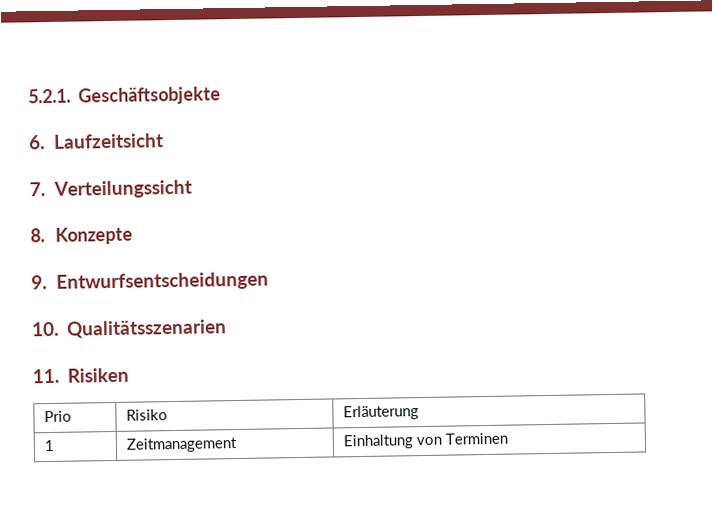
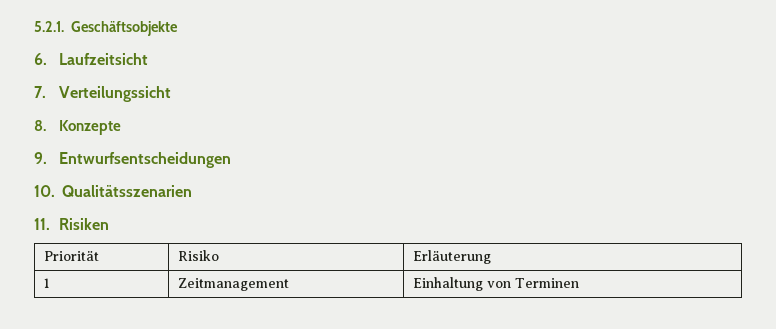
[44,410,73,423] Prio -> [43,250,99,261] Priorität

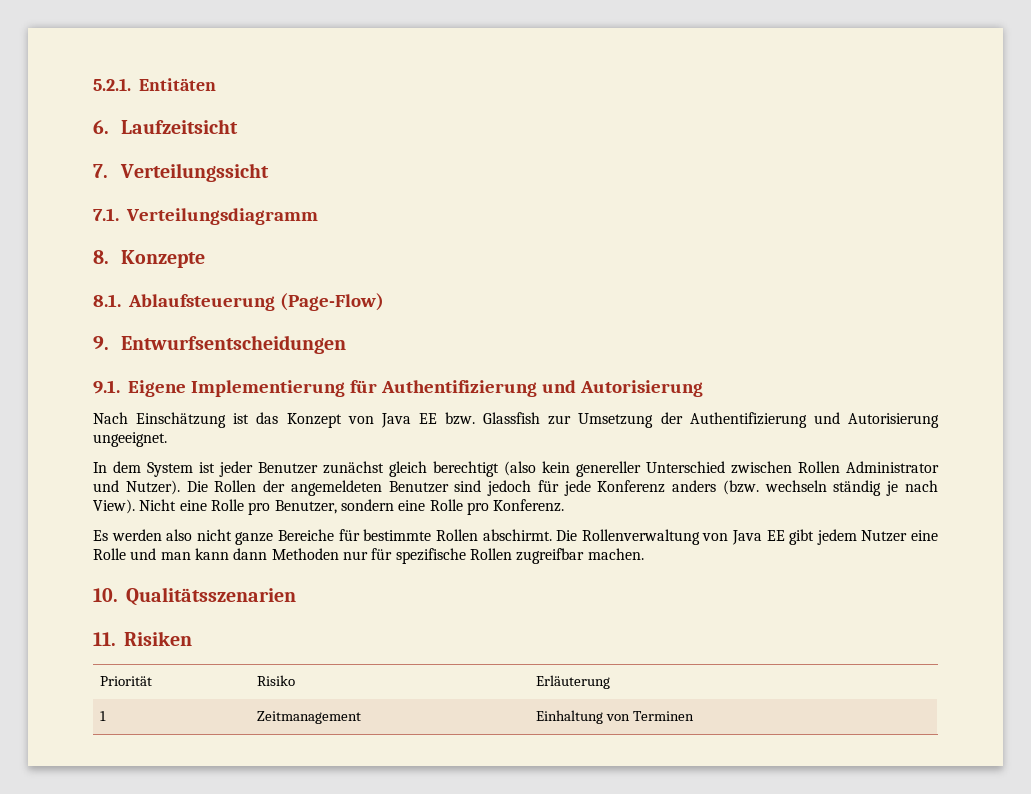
[71,21,178,36] Geschäftsobjekte -> [139,78,216,91] Entitäten
[34,120,121,135] [34,152,231,168] 8. Konzepte // 9. Entwurfsentscheidungen -> [93,208,318,225] [93,250,205,268] [93,293,384,311] [93,335,346,354] [93,380,703,397] [93,412,939,428] [93,432,167,447] [93,461,939,477] [93,480,938,496] [93,499,565,515] [93,529,938,545] [93,548,644,564] 7.1. Verteilungsdiagramm // 8. Konzepte // 8.1. Ablaufsteuerung (Page-Flow) // 9. Entwurfsentscheidungen // 9.1. Eigene Implementierung für Authentifizierung und Autorisierung // Nach Einschätzung ist das Konzept von Java EE bzw. Glassfish zur Umsetzung der Authentifizierung und Autorisierung ungeeignet. // In dem System ist jeder Benutzer zunächst gleich berechtigt (also kein genereller Unterschied zwischen Rollen Administrator und Nutzer). Die Rollen der angemeldeten Benutzer sind jedoch für jede Konferenz anders (bzw. wechseln ständig je nach View). Nicht eine Rolle pro Benutzer, sondern eine Rolle pro Konferenz. // Es werden also nicht ganze Bereiche für bestimmte Rollen abschirmt. Die Rollenverwaltung von Java EE gibt jedem Nutzer eine Rolle und man kann dann Methoden nur für spezifische Rollen zugreifbar machen.

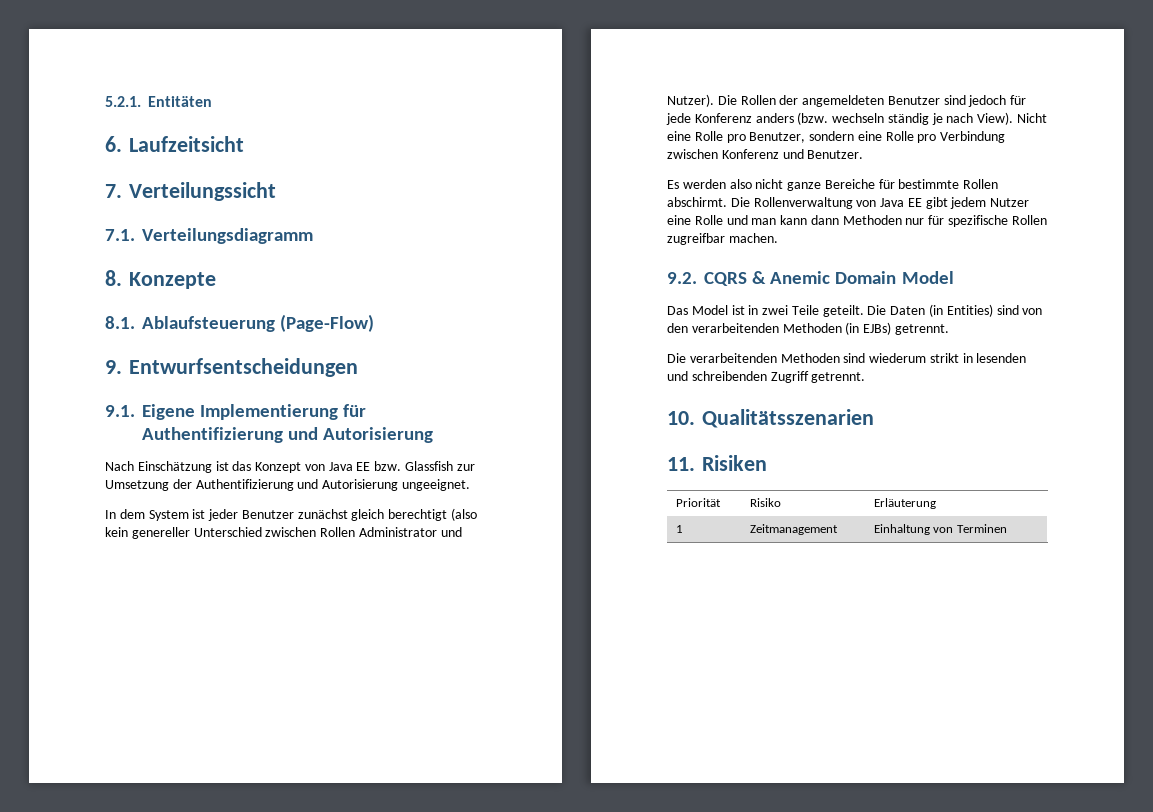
[493,499,565,512] Konferenz. -> [940,131,1006,143] [667,149,864,159] Verbindung zwischen Konferenz und Benutzer.
(644, 554) none -> [667,271,954,286] [667,304,1043,317] [667,322,949,335] [667,353,1027,363] [667,371,866,383] // 9.2. CQRS & Anemic Domain Model // Das Model ist in zwei Teile geteilt. Die Daten (in Entities) sind von den verarbeitenden Methoden (in EJBs) getrennt. // Die verarbeitenden Methoden sind wiederum strikt in lesenden und schreibenden Zugriff getrennt.

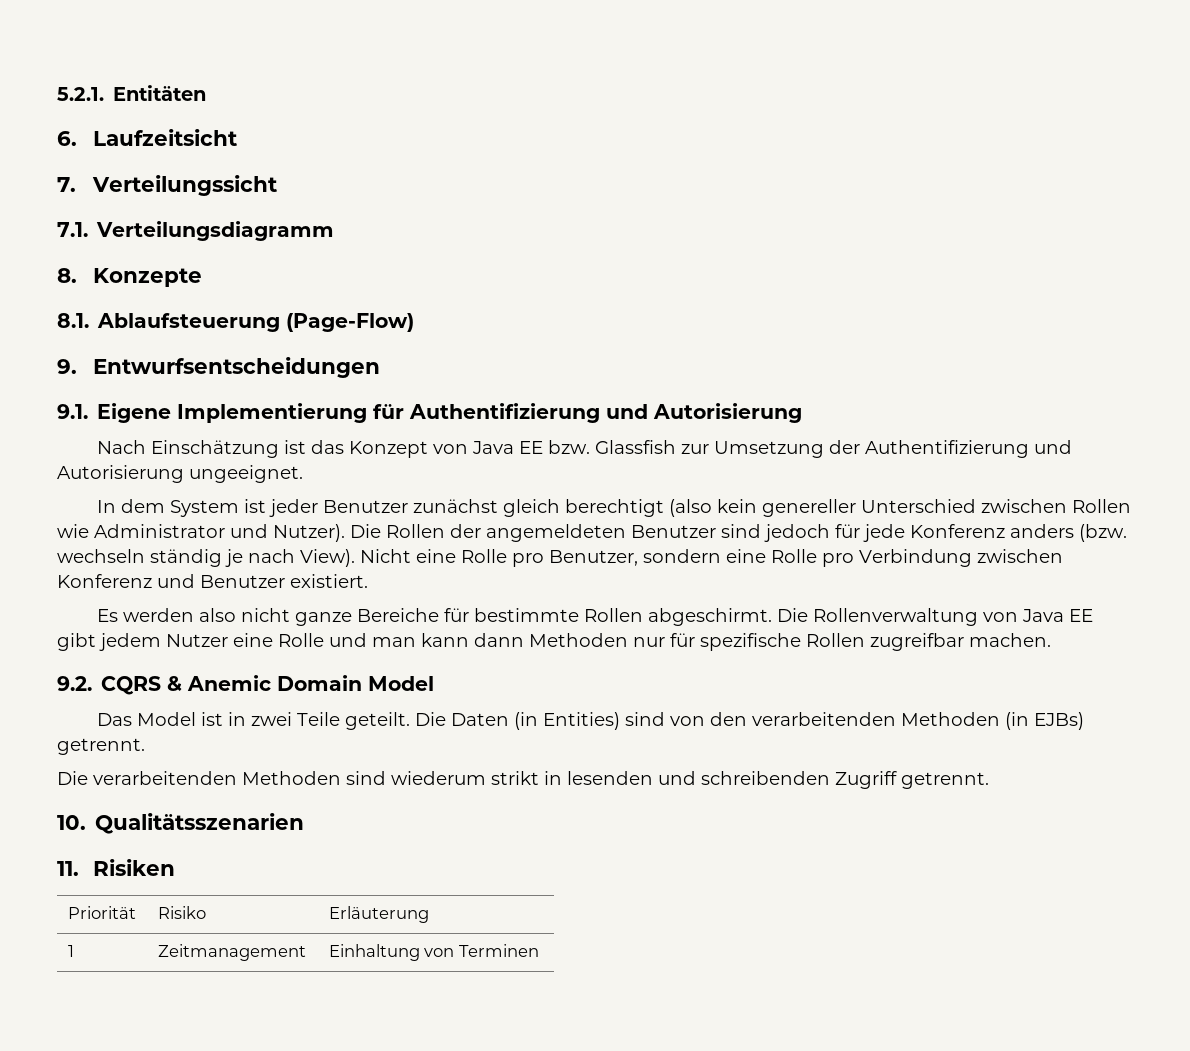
(356, 532) none -> [57,524,89,538] wie
[807,150,864,159] Benutzer. -> [200,574,368,588] Benutzer existiert.
[667,197,727,207] abschirmt. -> [647,608,772,626] abgeschirmt.

